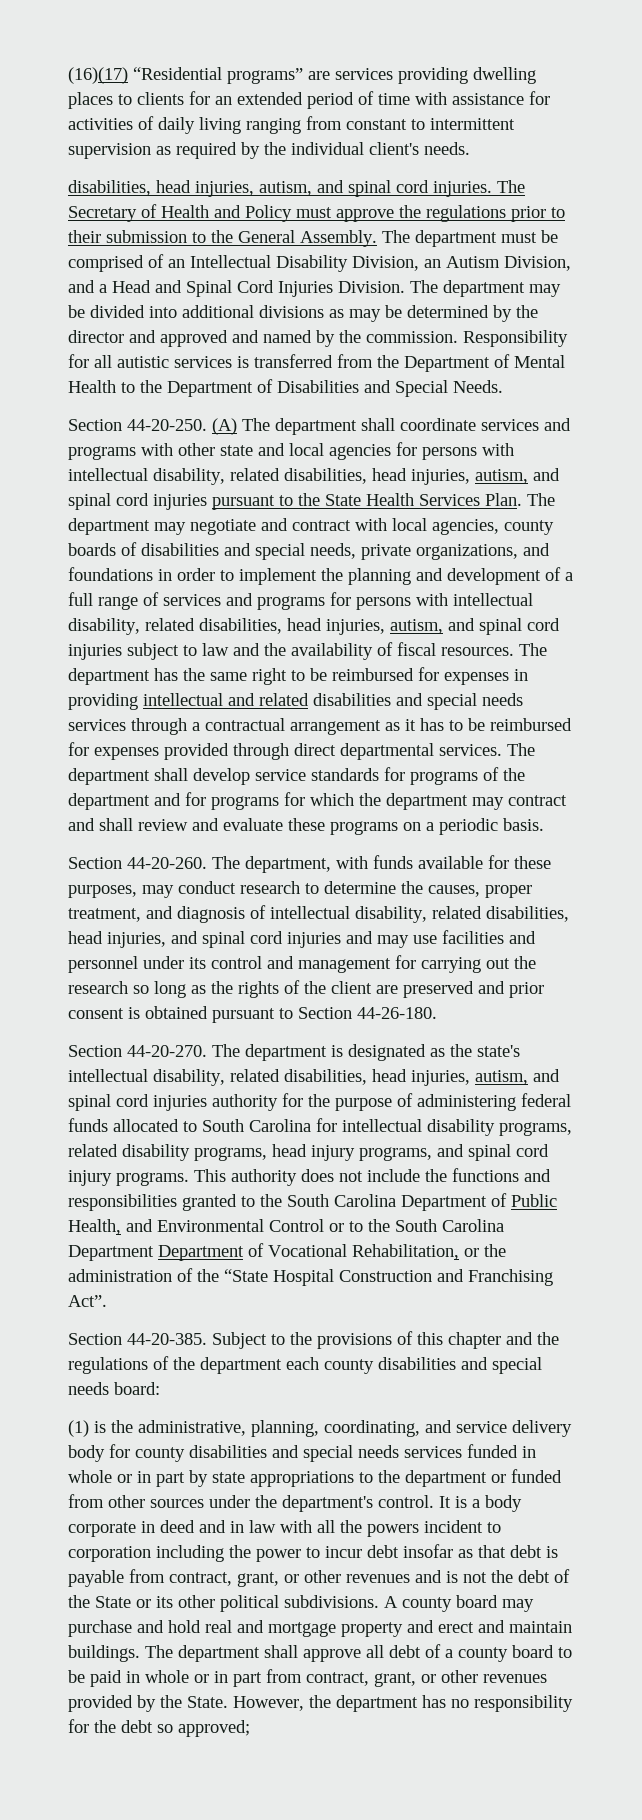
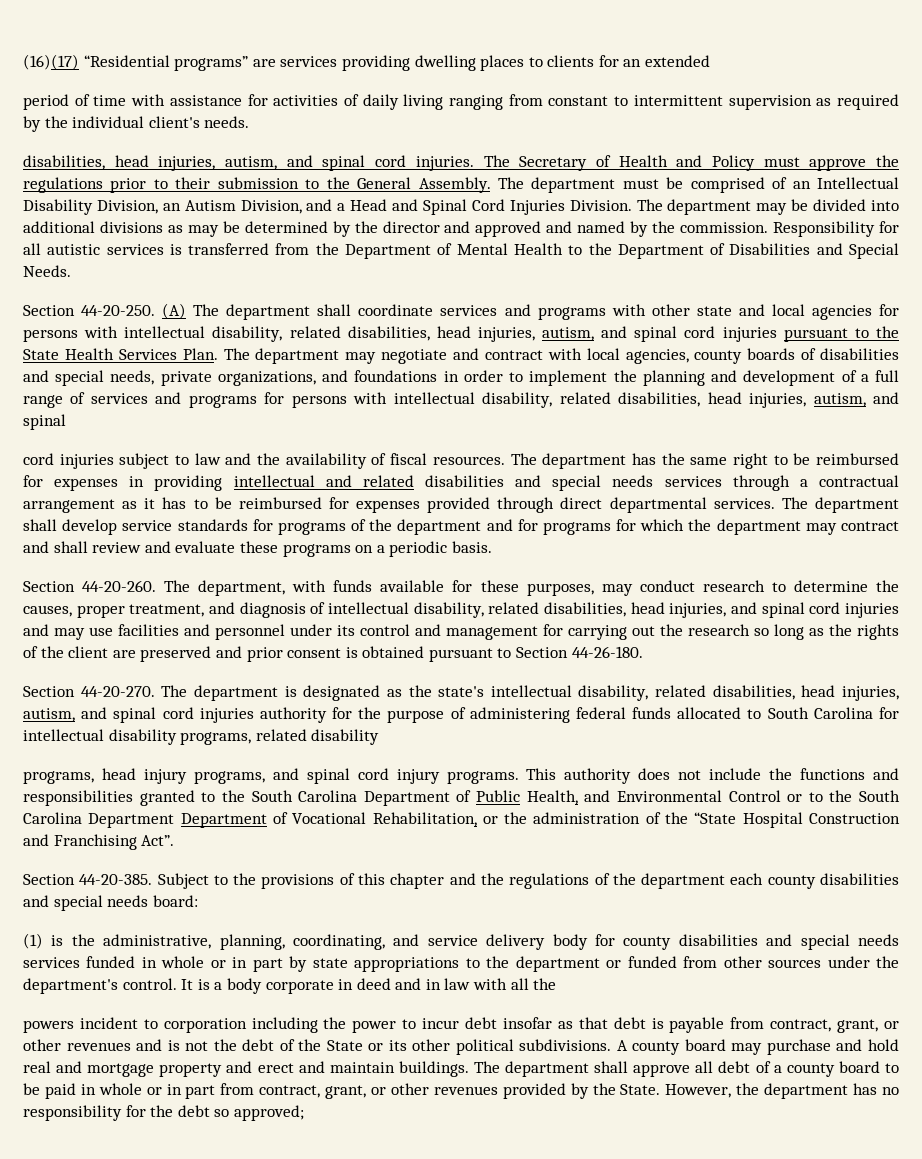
(303, 98) none -> (711, 61) //
(522, 626) none -> (66, 422) //
(190, 1152) none -> (380, 737) //
(362, 1526) none -> (557, 984) //

